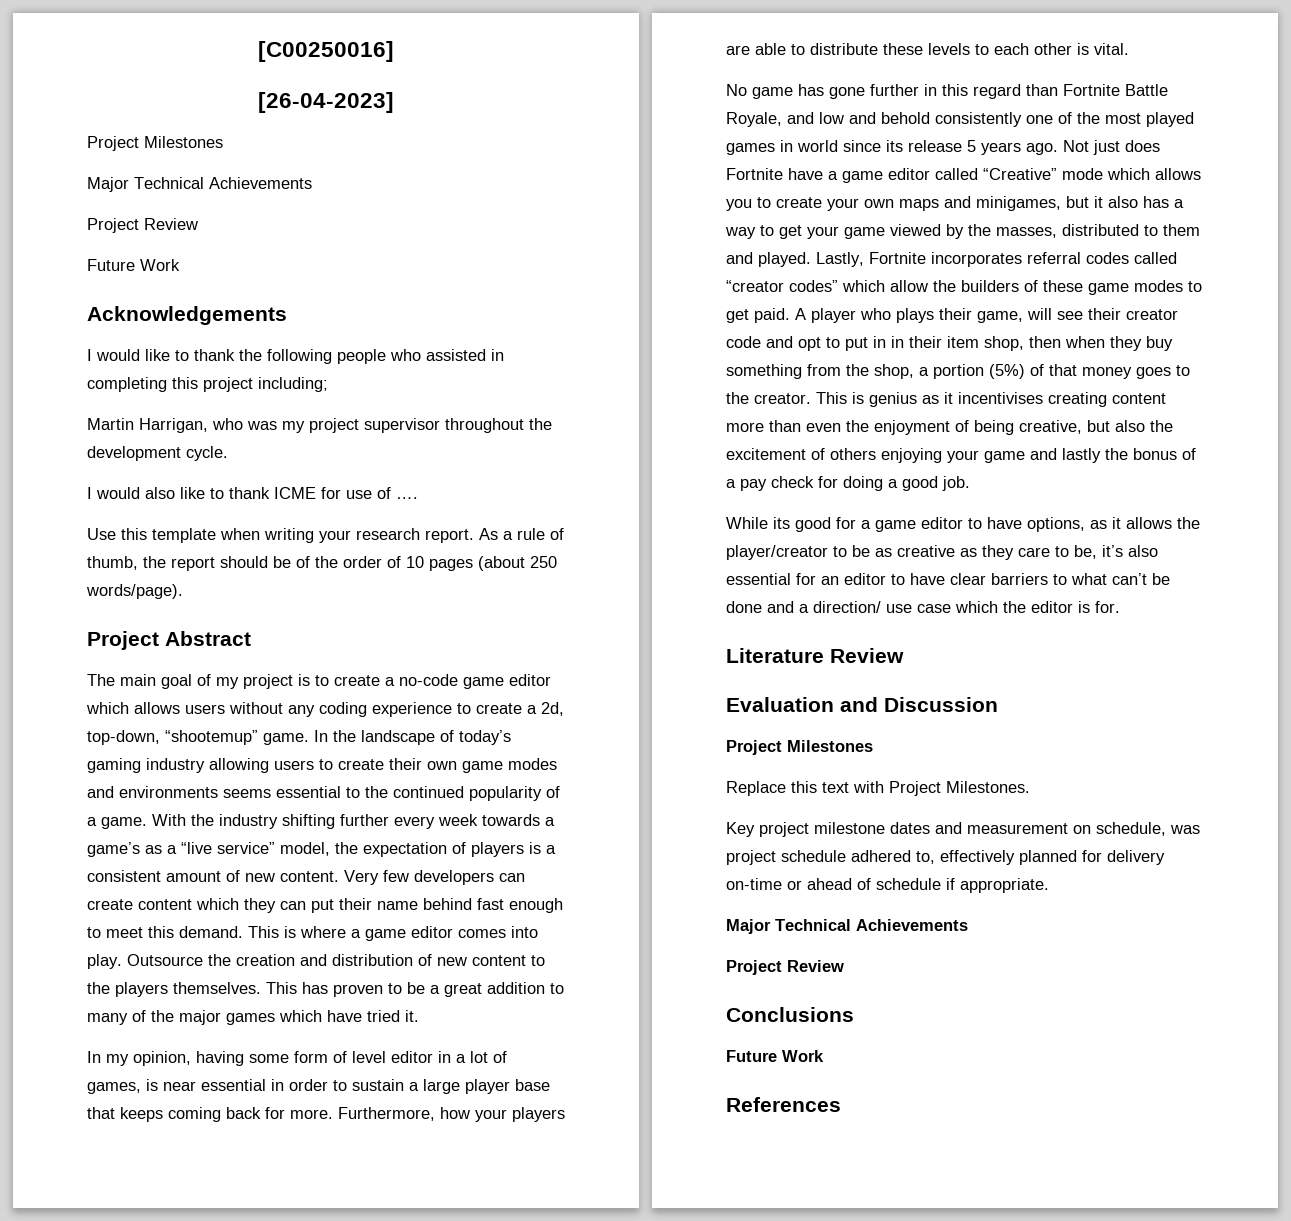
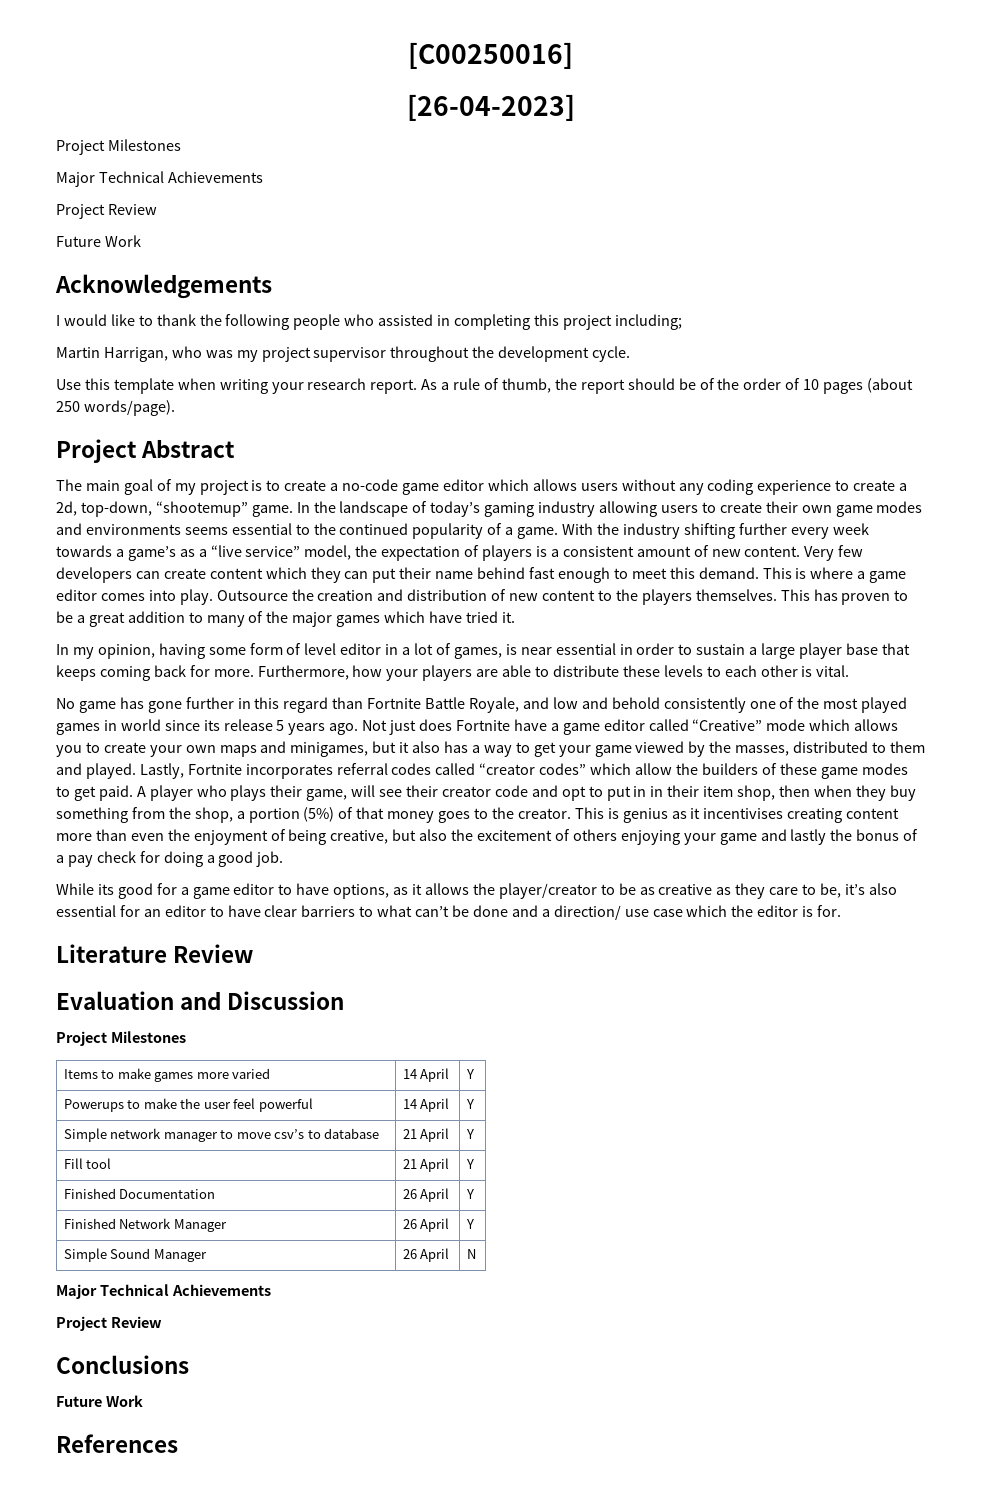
[87,487,418,499] // I would also like to thank ICME for use of …. -> (631, 354) none
[726,781,1030,796] [726,822,1200,837] [726,850,1165,865] [726,878,1049,893] // Replace this text with Project Milestones. // Key project milestone dates and measurement on schedule, was project schedule adhered to, effectively planned for delivery on-time or ahead of schedule if appropriate. -> [63,1068,271,1082] [402,1068,450,1082] [465,1069,474,1079] [63,1098,313,1112] [402,1098,450,1112] [465,1099,474,1109] [63,1128,380,1142] [402,1128,450,1142] [465,1129,474,1139] [63,1158,112,1169] [402,1158,450,1172] [465,1159,474,1169] [63,1188,216,1199] [402,1188,450,1202] [465,1189,474,1199] [63,1218,227,1232] [402,1218,450,1232] [465,1219,474,1229] [63,1248,207,1262] [402,1248,450,1262] [466,1249,476,1259] // Items to make games more varied | 14 April | Y // Powerups to make the user feel powerful | 14 April | Y // Simple network manager to move csv’s to database | 21 April | Y // Fill tool | 21 April | Y // Finished Documentation | 26 April | Y // Finished Network Manager | 26 April | Y // Simple Sound Manager | 26 April | N

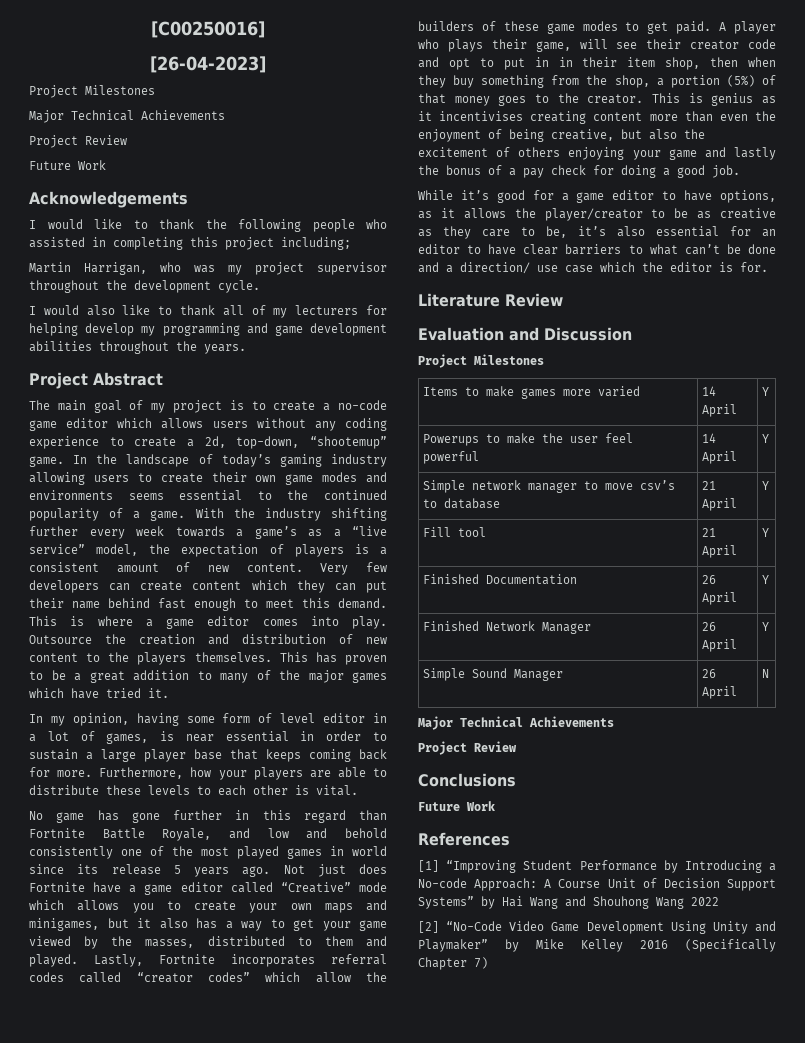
[56,378,914,394] [56,400,175,416] Use this template when writing your research report. As a rule of thumb, the report should be of the order of 10 pages (about 250 words/page). -> [29,305,388,318] [29,323,387,336] [29,341,246,354] I would also like to thank all of my lecturers for helping develop my programming and game development abilities throughout the years.
[97,884,114,895] its -> [460,190,489,200] it’s
(178, 1443) none -> [418,860,776,873] [418,878,776,891] [418,896,719,909] [418,921,776,934] [418,939,776,952] [418,957,488,970] // [1] “Improving Student Performance by Introducing a No-code Approach: A Course Unit of Decision Support Systems” by Hai Wang and Shouhong Wang 2022 // [2] “No-Code Video Game Development Using Unity and Playmaker” by Mike Kelley 2016 (Specifically Chapter 7)

